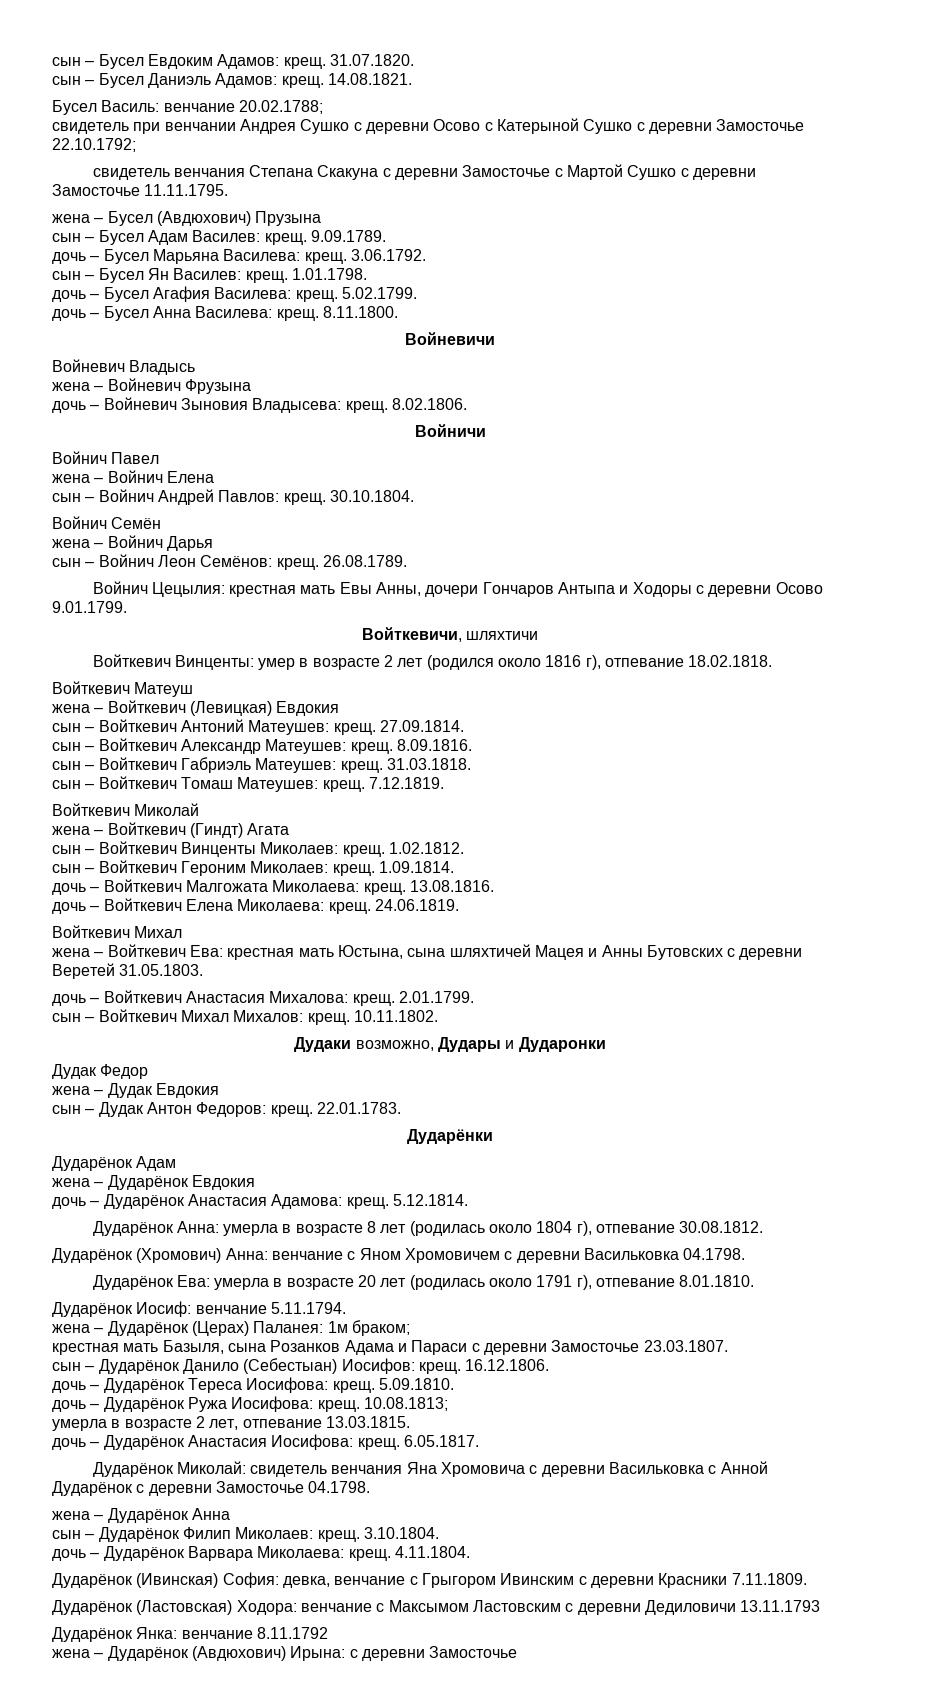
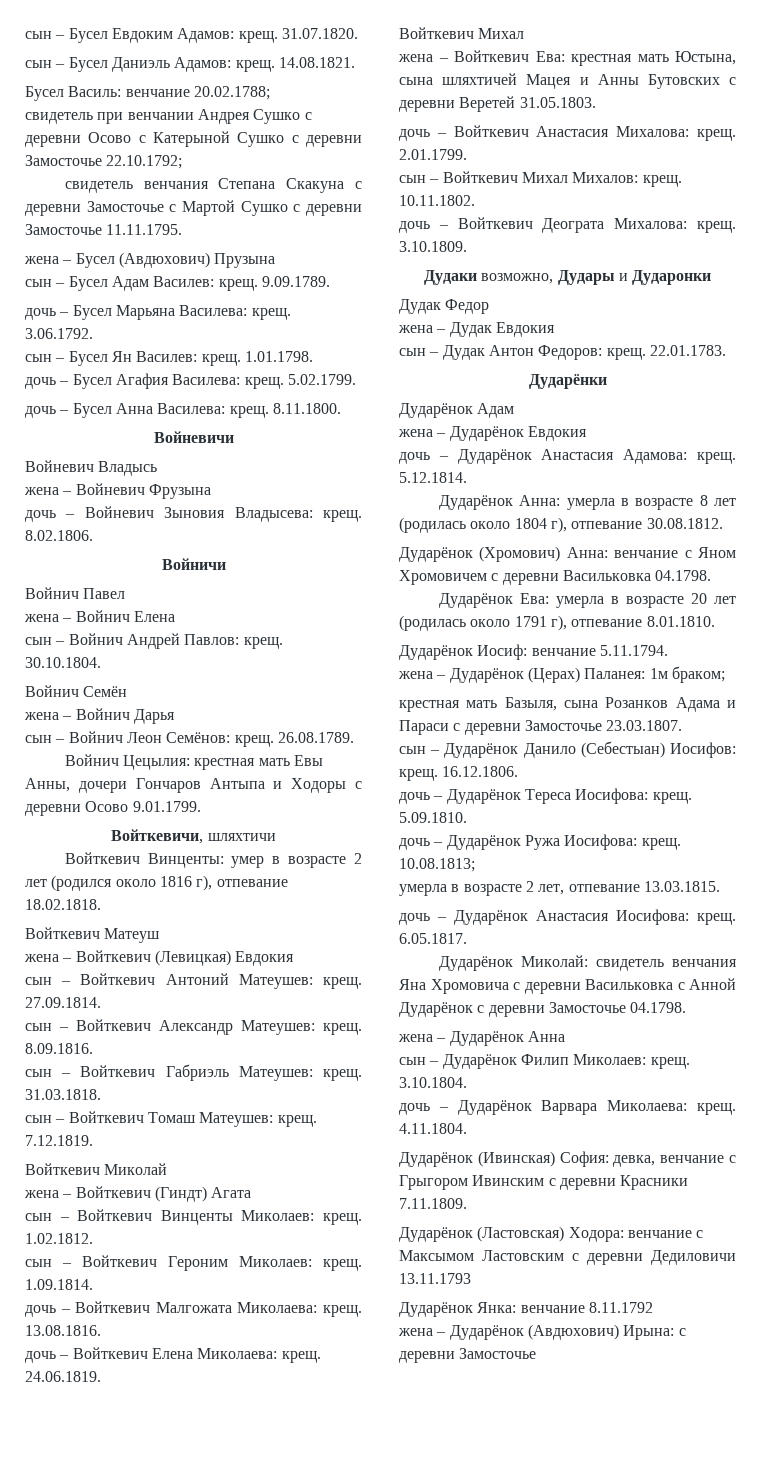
(438, 1016) none -> [399,217,736,233] [399,241,467,252] // дочь – Войткевич Деограта Михалова: крещ. 3.10.1809.

